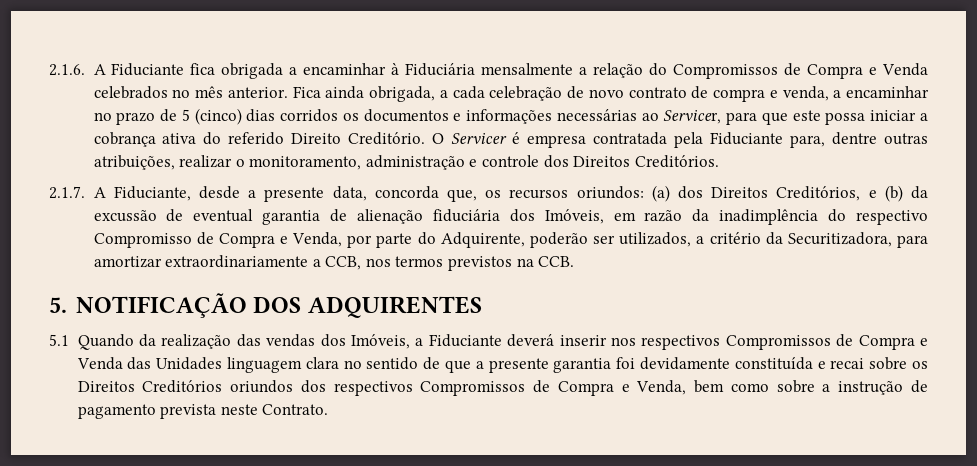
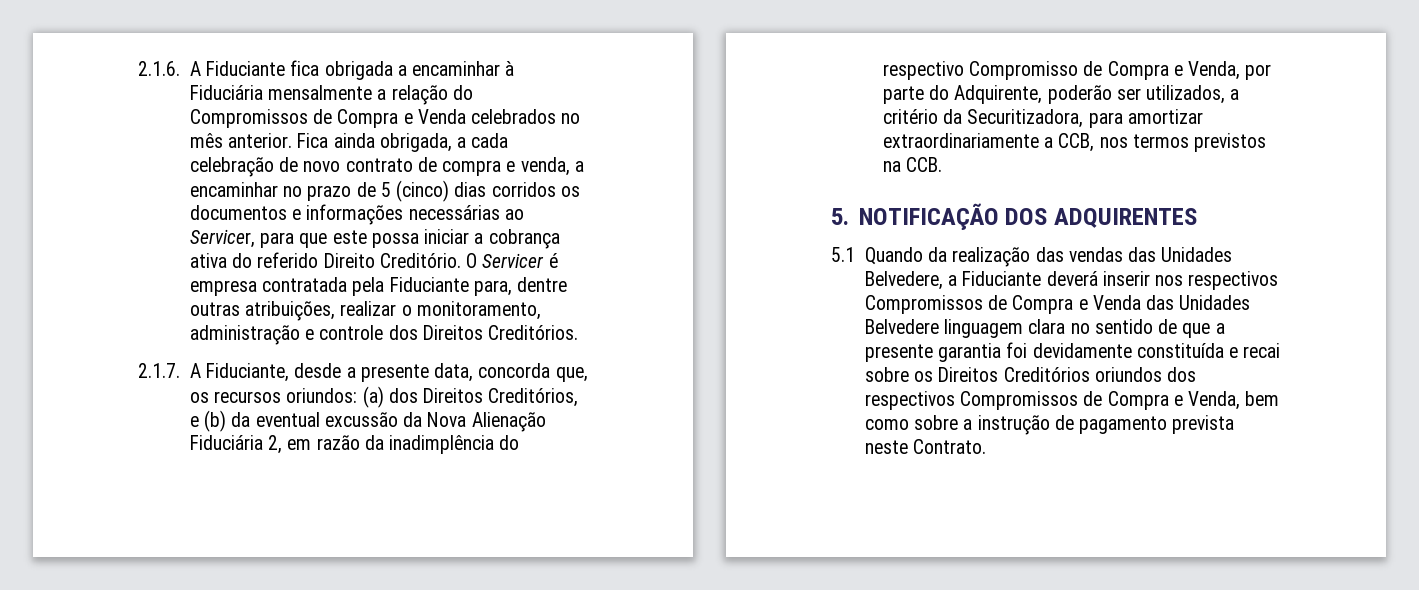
[93,209,604,225] excussão de eventual garantia de alienação fiduciária dos Imóveis, -> [255,412,546,432] [189,435,283,454] eventual excussão da Nova Alienação Fiduciária 2,
[320,334,410,349] dos Imóveis, -> [1128,247,1233,262] [864,271,943,290] das Unidades Belvedere,
(223, 363) none -> [864,319,939,334] Belvedere

